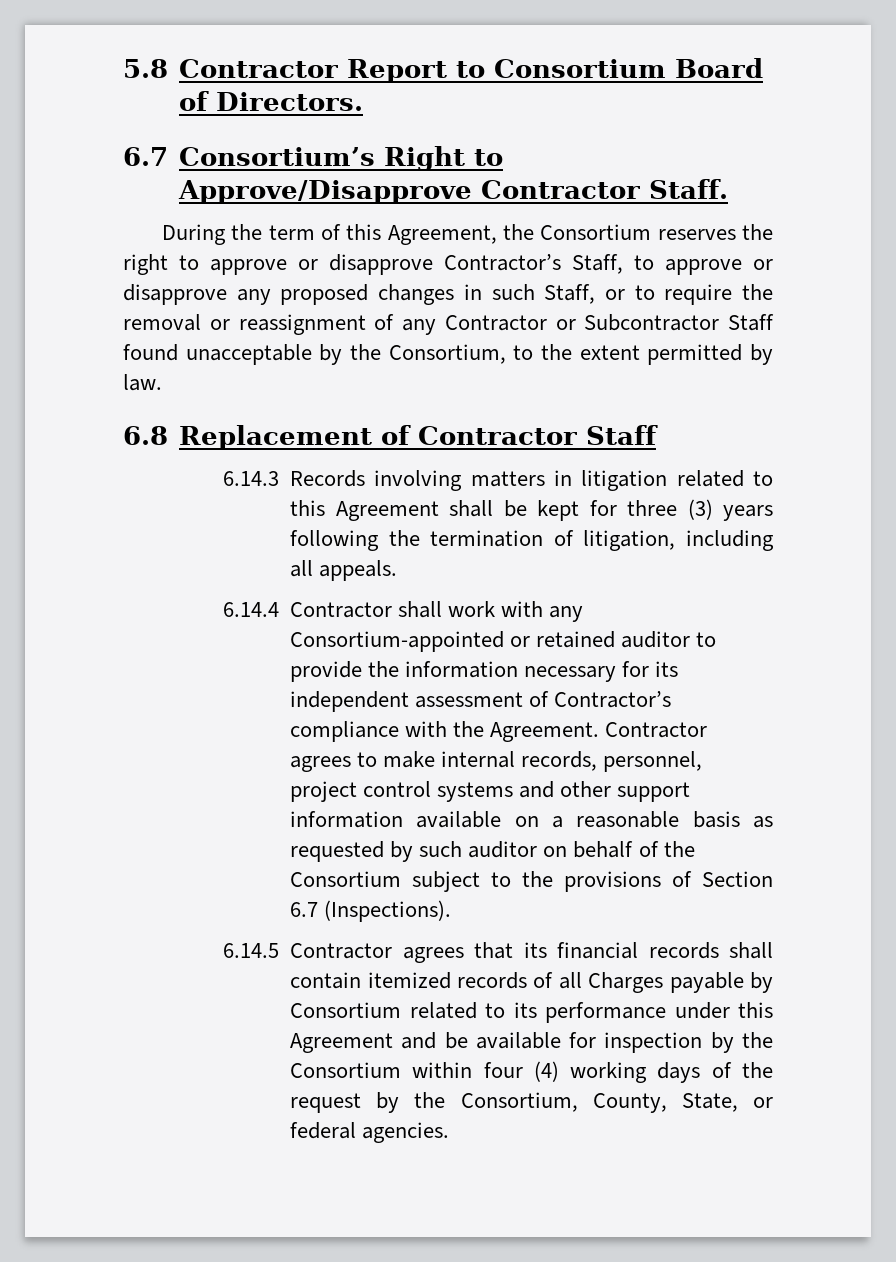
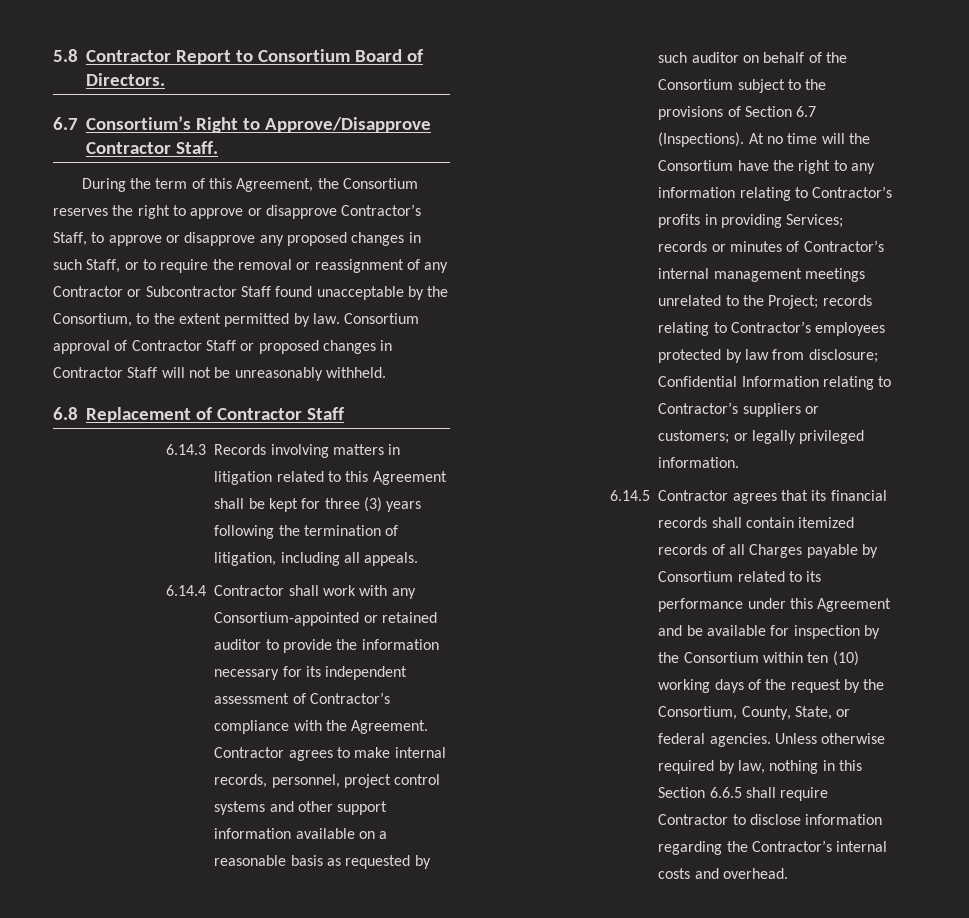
(162, 382) none -> [344,313,420,324] [53,340,393,354] [53,367,386,381] Consortium approval of Contractor Staff or proposed changes in Contractor Staff will not be unreasonably withheld.
(452, 911) none -> [748,133,870,144] [658,160,875,174] [658,186,893,201] [658,214,844,228] [658,240,884,252] [658,268,866,282] [658,295,872,309] [658,321,886,336] [658,349,878,363] [658,376,892,390] [658,402,820,417] [658,430,865,444] [658,457,740,468] At no time will the Consortium have the right to any information relating to Contractor’s profits in providing Services; records or minutes of Contractor’s internal management meetings unrelated to the Project; records relating to Contractor’s employees protected by law from disclosure; Confidential Information relating to Contractor’s suppliers or customers; or legally privileged information.
[483,1061,559,1082] four (4) -> [807,651,859,666] ten (10)
(450, 1132) none -> [775,733,886,744] [658,760,862,774] [658,787,829,801] [658,814,883,825] [658,840,888,855] [658,868,789,879] Unless otherwise required by law, nothing in this Section 6.6.5 shall require Contractor to disclose information regarding the Contractor’s internal costs and overhead.

